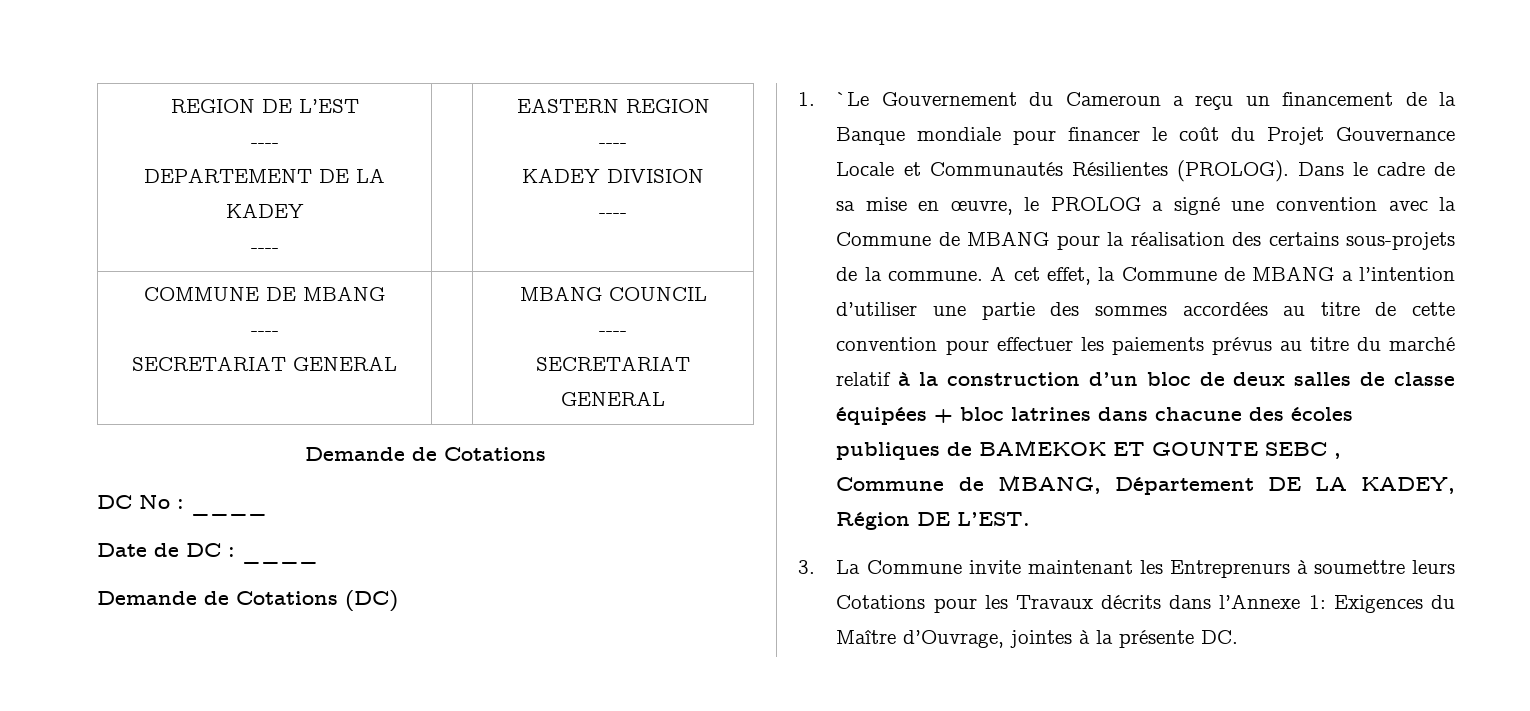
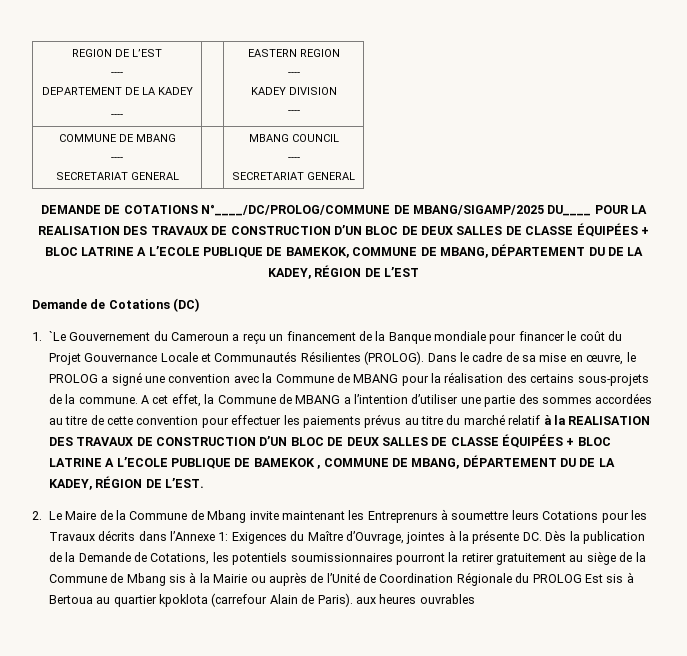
[305,447,546,461] [97,494,184,509] [191,509,267,516] [97,543,235,557] [242,557,318,564] Demande de Cotations // DC No : ____ // Date de DC : ____ -> [41,204,647,216] [38,223,649,237] [44,244,644,258] [267,265,420,279] DEMANDE DE COTATIONS N°____/DC/PROLOG/COMMUNE DE MBANG/SIGAMP/2025 DU____ POUR LA REALISATION DES TRAVAUX DE CONSTRUCTION D’UN BLOC DE DEUX SALLES DE CLASSE ÉQUIPÉES + BLOC LATRINE A L’ECOLE PUBLIQUE DE BAMEKOK, COMMUNE DE MBANG, DÉPARTEMENT DU DE LA KADEY, RÉGION DE L’EST
[947,372,1455,386] [836,407,1354,425] [836,440,1342,460] [836,475,1455,495] [836,512,911,530] construction d’un bloc de deux salles de classe équipées + bloc latrines dans chacune des écoles publiques de BAMEKOK ET GOUNTE SEBC , Commune de MBANG, Département DE LA KADEY, Région -> [568,416,651,425] [48,434,611,448] [48,455,615,469] [48,476,143,490] REALISATION DES TRAVAUX DE CONSTRUCTION D’UN BLOC DE DEUX SALLES DE CLASSE ÉQUIPÉES + BLOC LATRINE A L’ECOLE PUBLIQUE DE BAMEKOK , COMMUNE DE MBANG, DÉPARTEMENT DU DE LA KADEY, RÉGION
[798,560,962,574] 3. La Commune -> [32,510,247,523] 2. Le Maire de la Commune de Mbang
(1239, 637) none -> [545,530,645,544] [48,551,646,565] [48,572,634,586] [48,593,475,607] Dès la publication de la Demande de Cotations, les potentiels soumissionnaires pourront la retirer gratuitement au siège de la Commune de Mbang sis à la Mairie ou auprès de l’Unité de Coordination Régionale du PROLOG Est sis à Bertoua au quartier kpoklota (carrefour Alain de Paris). aux heures ouvrables

